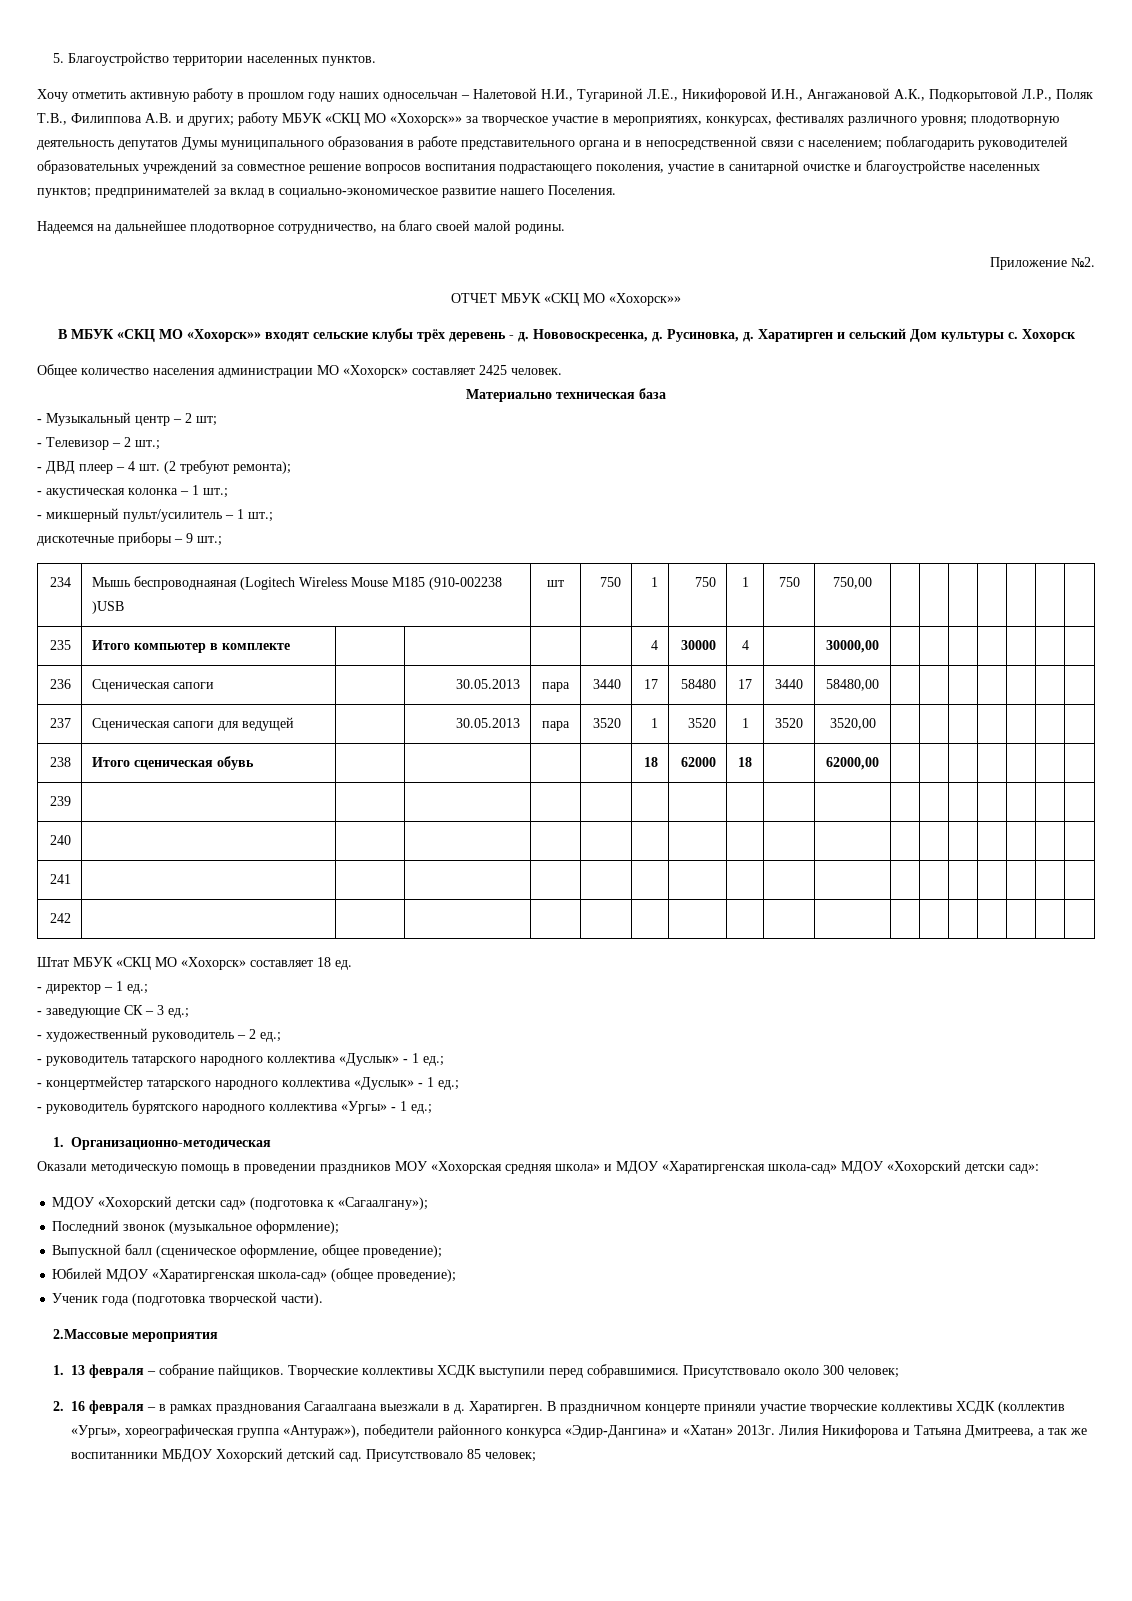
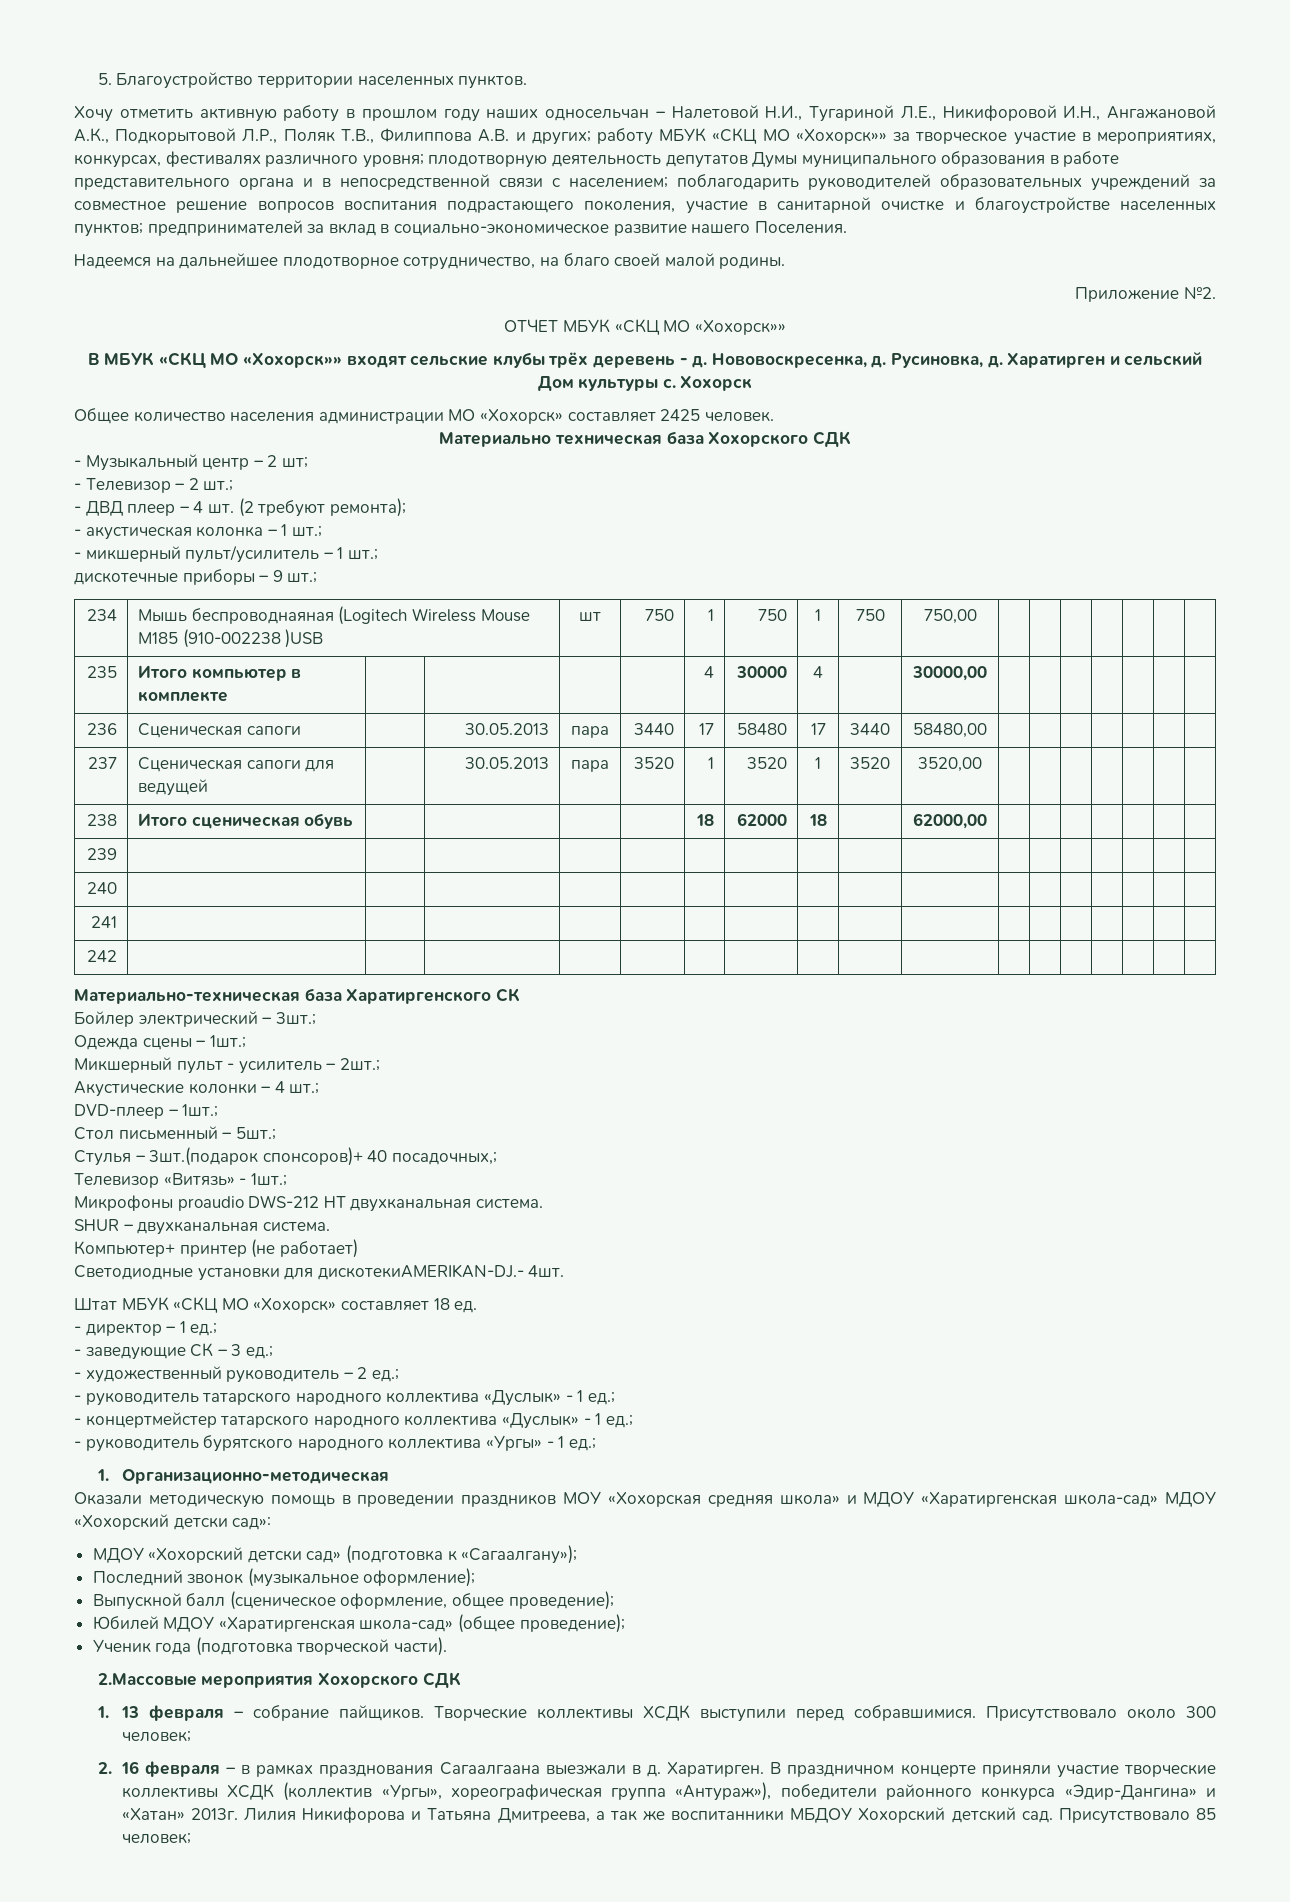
(666, 393) none -> [708,431,851,447] Хохорского СДК
(71, 918) none -> [74,988,520,1004] [74,1011,316,1027] [74,1035,246,1050] [74,1057,380,1074] [74,1081,320,1097] [74,1104,219,1119] [74,1126,276,1140] [74,1147,497,1166] [74,1173,287,1188] [74,1195,543,1212] [74,1219,330,1235] [74,1239,358,1258] [74,1264,565,1281] // Материально-техническая база Харатиргенского СК // Бойлер электрический – 3шт.; // Одежда сцены – 1шт.; // Микшерный пульт - усилитель – 2шт.; // Акустические колонки – 4 шт.; // DVD-плеер – 1шт.; // Стол письменный – 5шт.; // Стулья – 3шт.(подарок спонсоров)+ 40 посадочных,; // Телевизор «Витязь» - 1шт.; // Микрофоны proaudio DWS-212 HT двухканальная система. // SHUR – двухканальная система. // Компьютер+ принтер (не работает) // Светодиодные установки для дискотекиAMERIKAN-DJ.- 4шт.
(218, 1337) none -> [317,1672,461,1688] Хохорского СДК

